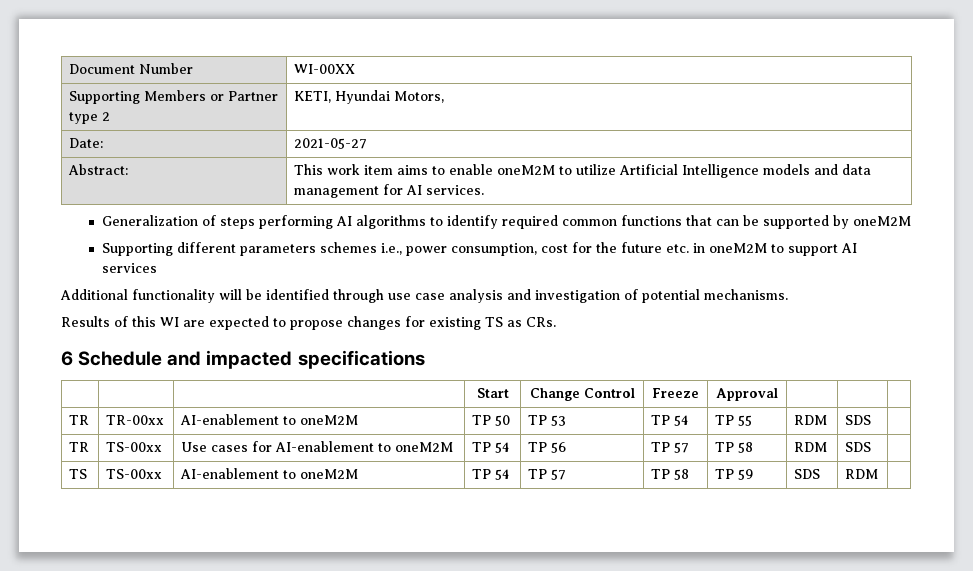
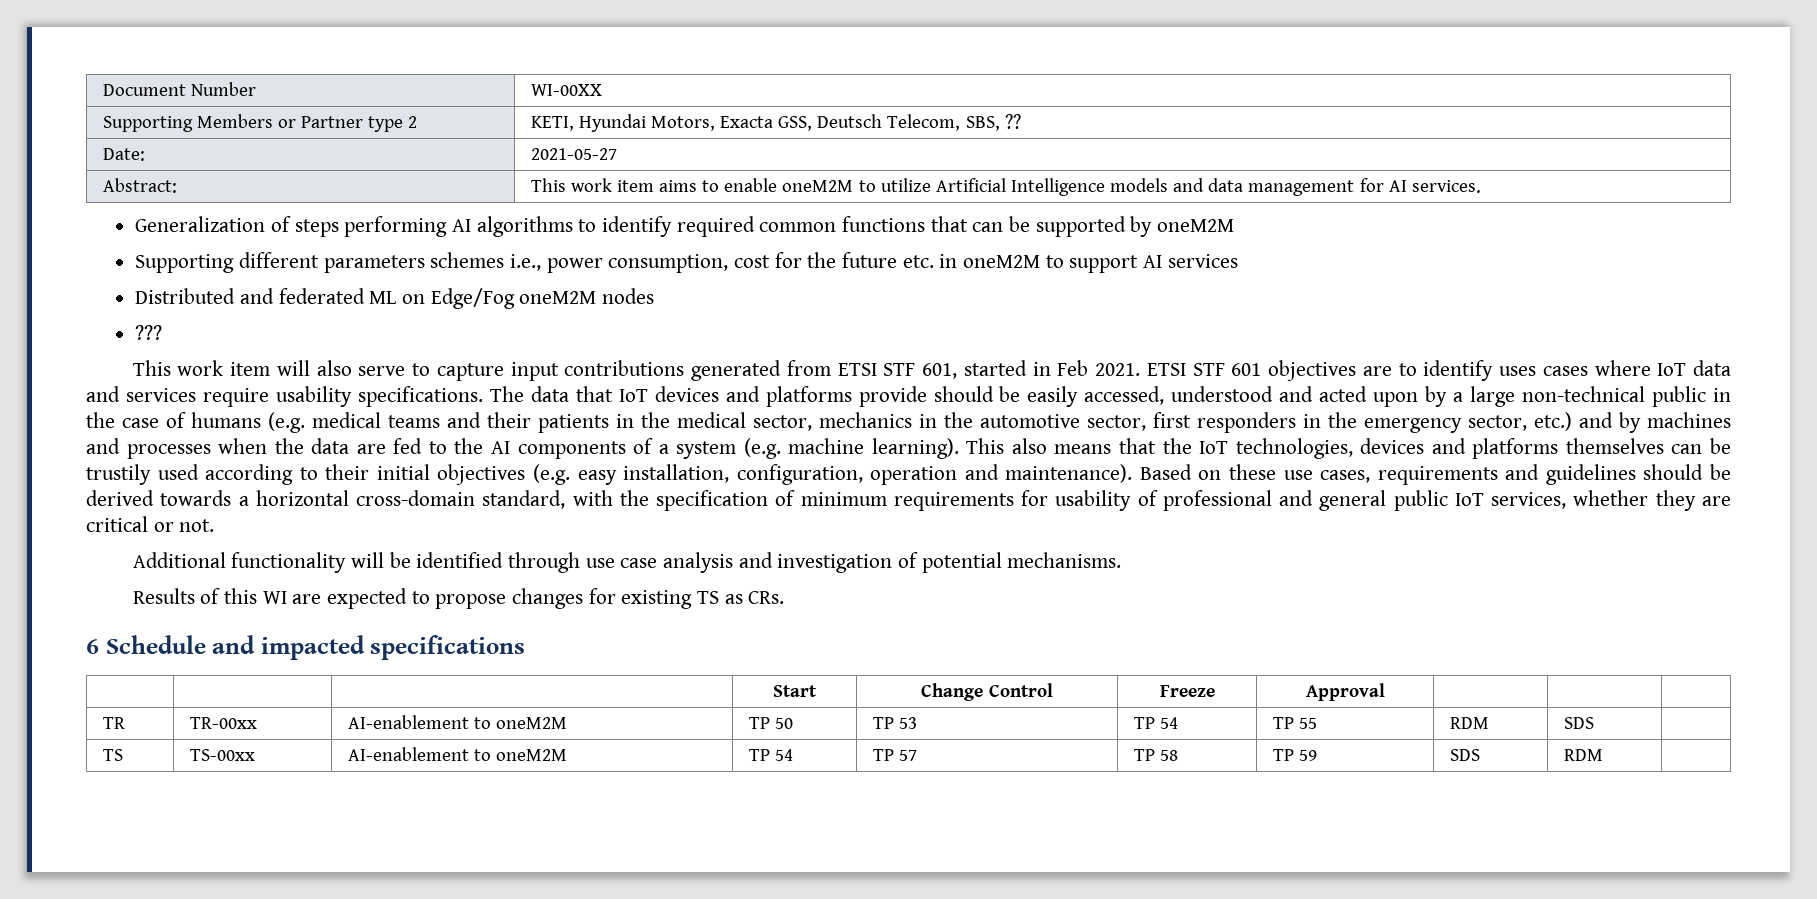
(445, 97) none -> [720,114,1021,131] Exacta GSS, Deutsch Telecom, SBS, ??
(157, 268) none -> [135,288,654,309] [135,325,163,340] [132,360,1732,381] [86,386,1732,407] [86,412,1731,433] [86,438,1731,459] [86,464,1731,485] [86,490,1732,511] [86,516,215,532] // Distributed and federated ML on Edge/Fog oneM2M nodes // ??? // This work item will also serve to capture input contributions generated from ETSI STF 601, started in Feb 2021. ETSI STF 601 objectives are to identify uses cases where IoT data and services require usability specifications. The data that IoT devices and platforms provide should be easily accessed, understood and acted upon by a large non-technical public in the case of humans (e.g. medical teams and their patients in the medical sector, mechanics in the automotive sector, first responders in the emergency sector, etc.) and by machines and processes when the data are fed to the AI components of a system (e.g. machine learning). This also means that the IoT technologies, devices and platforms themselves can be trustily used according to their initial objectives (e.g. easy installation, configuration, operation and maintenance). Based on these use cases, requirements and guidelines should be derived towards a horizontal cross-domain standard, with the specification of minimum requirements for usability of professional and general public IoT services, whether they are critical or not.
[69,442,90,452] [106,442,163,452] [181,441,454,452] [472,442,510,453] [528,442,567,453] [651,442,690,453] [715,442,754,453] [794,442,828,452] [845,442,872,452] // TR | TS-00xx | Use cases for AI-enablement to oneM2M | TP 54 | TP 56 | TP 57 | TP 58 | RDM | SDS | -> (1594, 723) none

